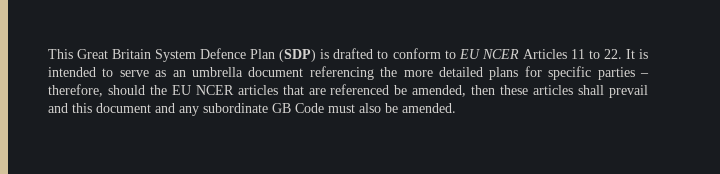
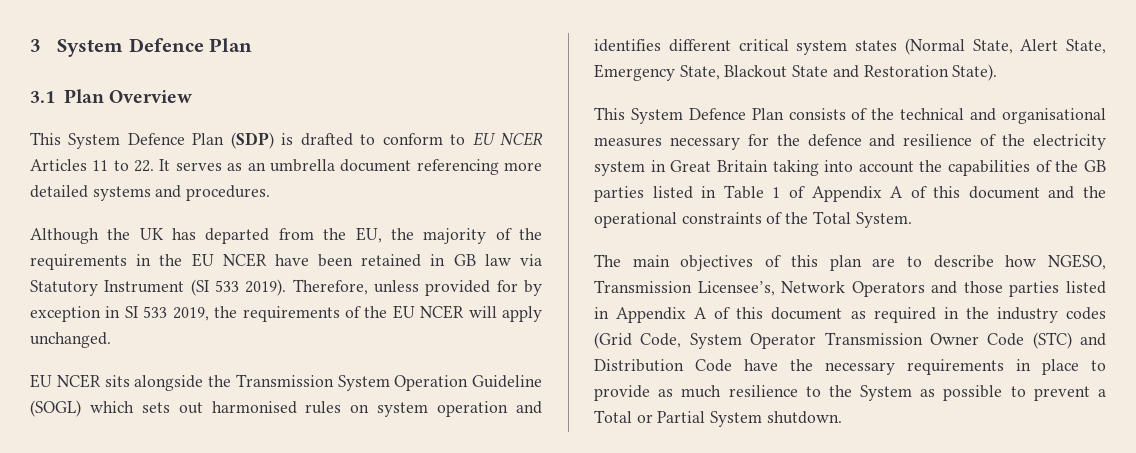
[48,49,152,59] This Great Britain -> [30,38,253,57] [30,89,193,103] [30,132,61,145] 3 System Defence Plan // 3.1 Plan Overview // This
[638,49,648,59] [48,67,149,77] is intended to serve -> [175,162,222,171] serves
[380,67,398,77] the -> (499, 167) none
[489,66,649,80] [48,84,648,98] [48,103,456,116] plans for specific parties – therefore, should the EU NCER articles that are referenced be amended, then these articles shall prevail and this document and any subordinate GB Code must also be amended. -> [92,185,271,201] [30,227,543,244] [30,253,542,270] [30,279,542,296] [30,305,543,322] [30,332,111,348] [30,374,542,391] [30,400,543,417] [594,38,1106,55] [594,64,998,81] [594,107,1106,124] [594,134,1106,150] [594,160,1106,176] [594,185,1106,202] [594,211,912,228] [594,254,1106,271] [594,280,1106,297] [594,307,1106,323] [594,332,1106,349] [594,359,1106,375] [594,385,1106,401] [594,410,842,427] systems and procedures. // Although the UK has departed from the EU, the majority of the requirements in the EU NCER have been retained in GB law via Statutory Instrument (SI 533 2019). Therefore, unless provided for by exception in SI 533 2019, the requirements of the EU NCER will apply unchanged. // EU NCER sits alongside the Transmission System Operation Guideline (SOGL) which sets out harmonised rules on system operation and identifies different critical system states (Normal State, Alert State, Emergency State, Blackout State and Restoration State). // This System Defence Plan consists of the technical and organisational measures necessary for the defence and resilience of the electricity system in Great Britain taking into account the capabilities of the GB parties listed in Table 1 of Appendix A of this document and the operational constraints of the Total System. // The main objectives of this plan are to describe how NGESO, Transmission Licensee’s, Network Operators and those parties listed in Appendix A of this document as required in the industry codes (Grid Code, System Operator Transmission Owner Code (STC) and Distribution Code have the necessary requirements in place to provide as much resilience to the System as possible to prevent a Total or Partial System shutdown.

